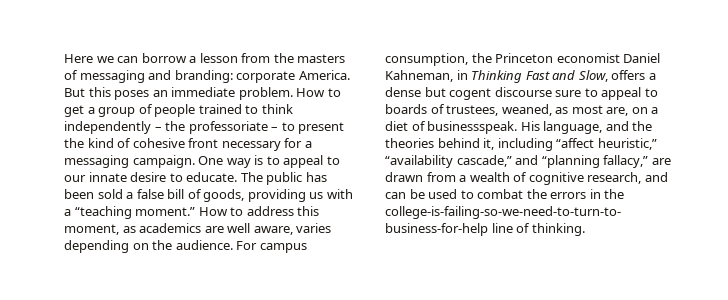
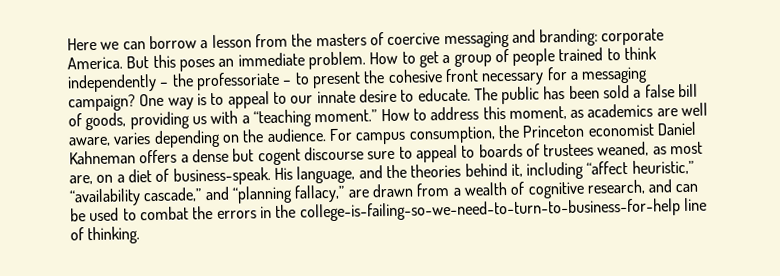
(78, 75) none -> [387,32,441,46] coercive
[87,138,132,148] kind of -> (386, 77) none
[132,155,195,168] campaign. -> [68,94,136,112] campaign?
[385,70,608,83] Kahneman, in Thinking Fast and Slow, -> [69,150,136,165] Kahneman
[446,105,499,116] trustees, -> [543,143,595,157] trustees
[427,121,518,134] businessspeak. -> [172,167,271,186] business-speak.

